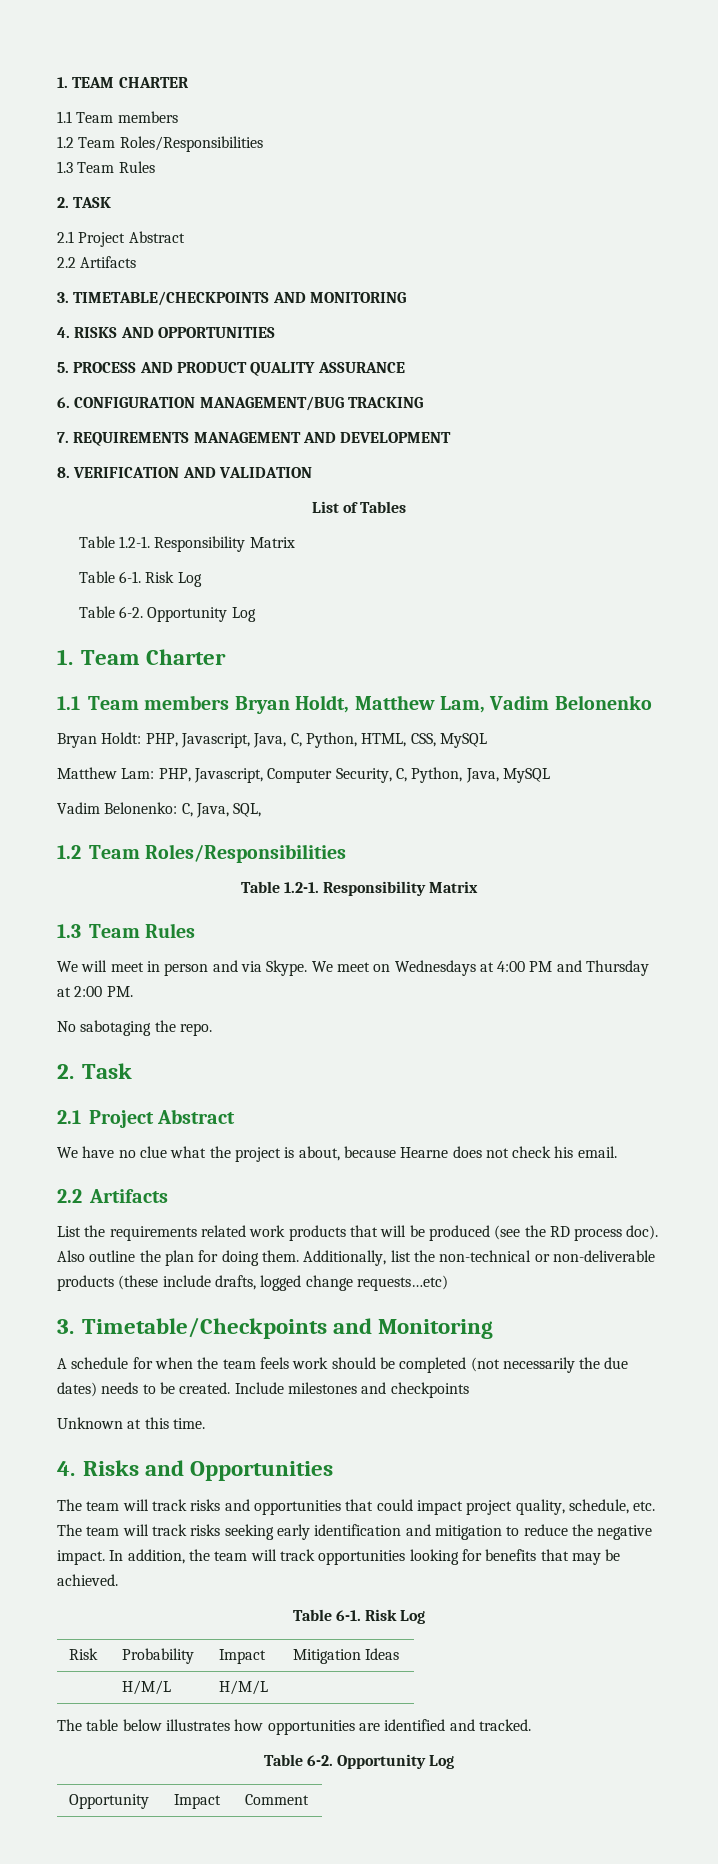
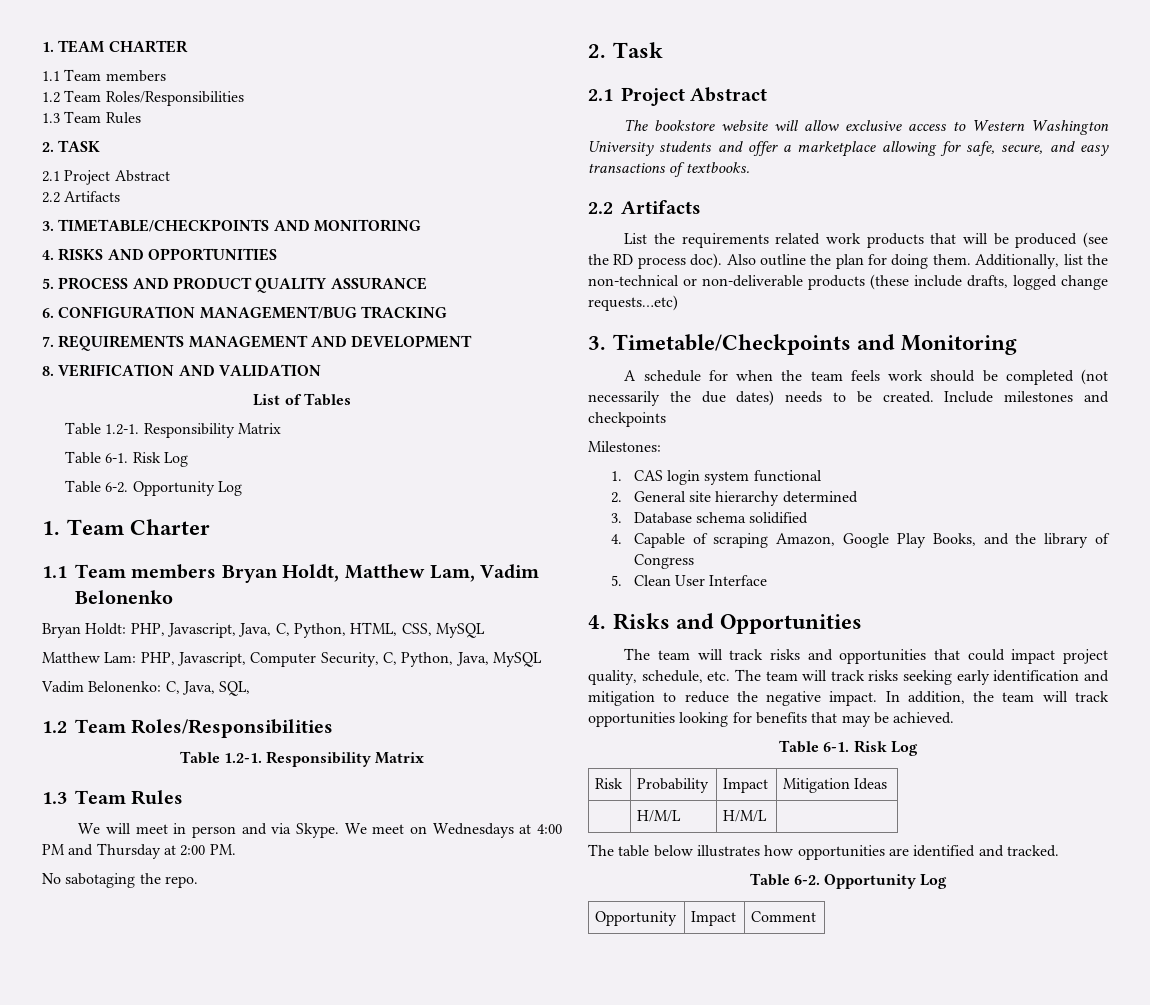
[57,1146,617,1162] We have no clue what the project is about, because Hearne does not check his email. -> [624,119,1109,135] [588,141,1109,157] [588,162,750,177] The bookstore website will allow exclusive access to Western Washington University students and offer a marketplace allowing for safe, secure, and easy transactions of textbooks.
[57,1417,205,1429] Unknown at this time. -> [588,441,661,452] [610,470,822,485] [610,491,858,506] [610,512,809,524] [610,533,1110,548] [633,554,694,569] [610,575,768,586] Milestones: // 1. CAS login system functional // 2. General site hierarchy determined // 3. Database schema solidified // 4. Capable of scraping Amazon, Google Play Books, and the library of Congress // 5. Clean User Interface

